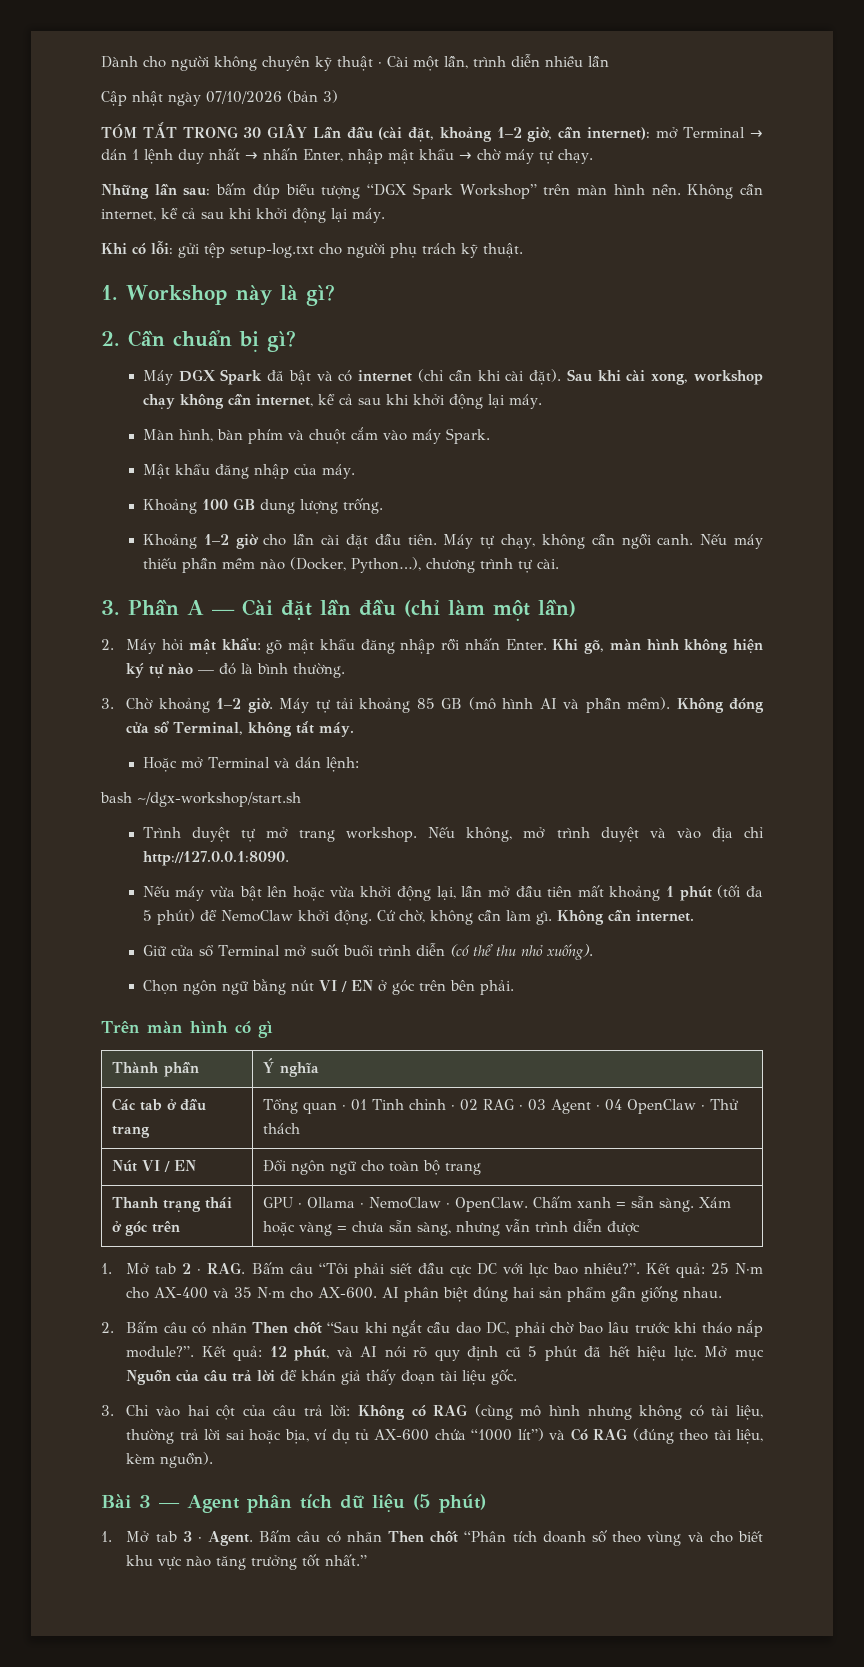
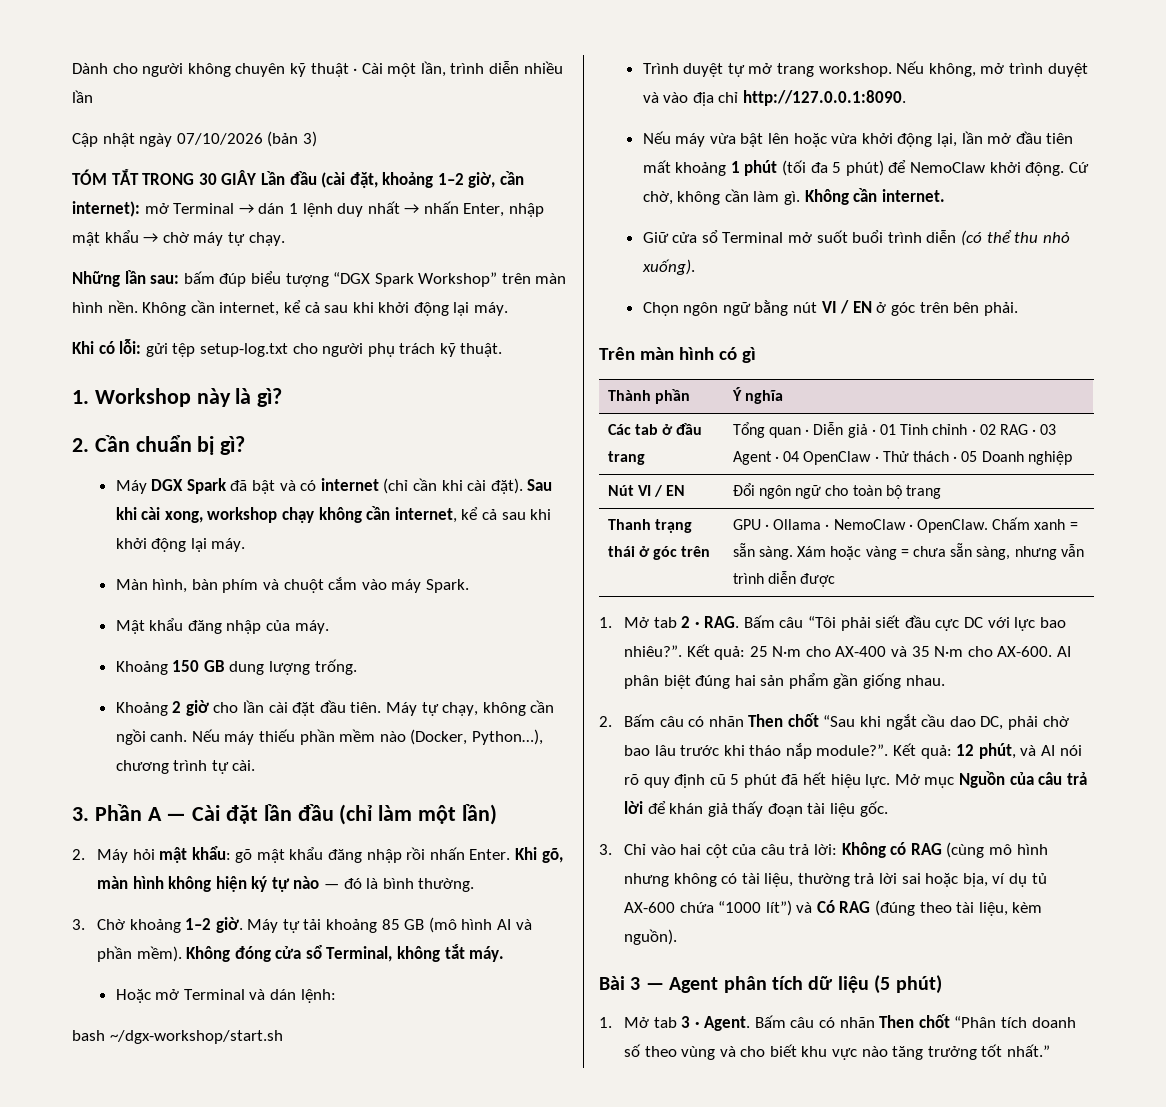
[201,499,228,510] 100 -> [172,660,200,672] 150
[203,534,229,545] 1–2 -> [172,701,182,713] 2
(346, 1107) none -> [813,422,876,438] Diễn giả ·
(300, 1128) none -> [953,451,1072,465] · 05 Doanh nghiệp

